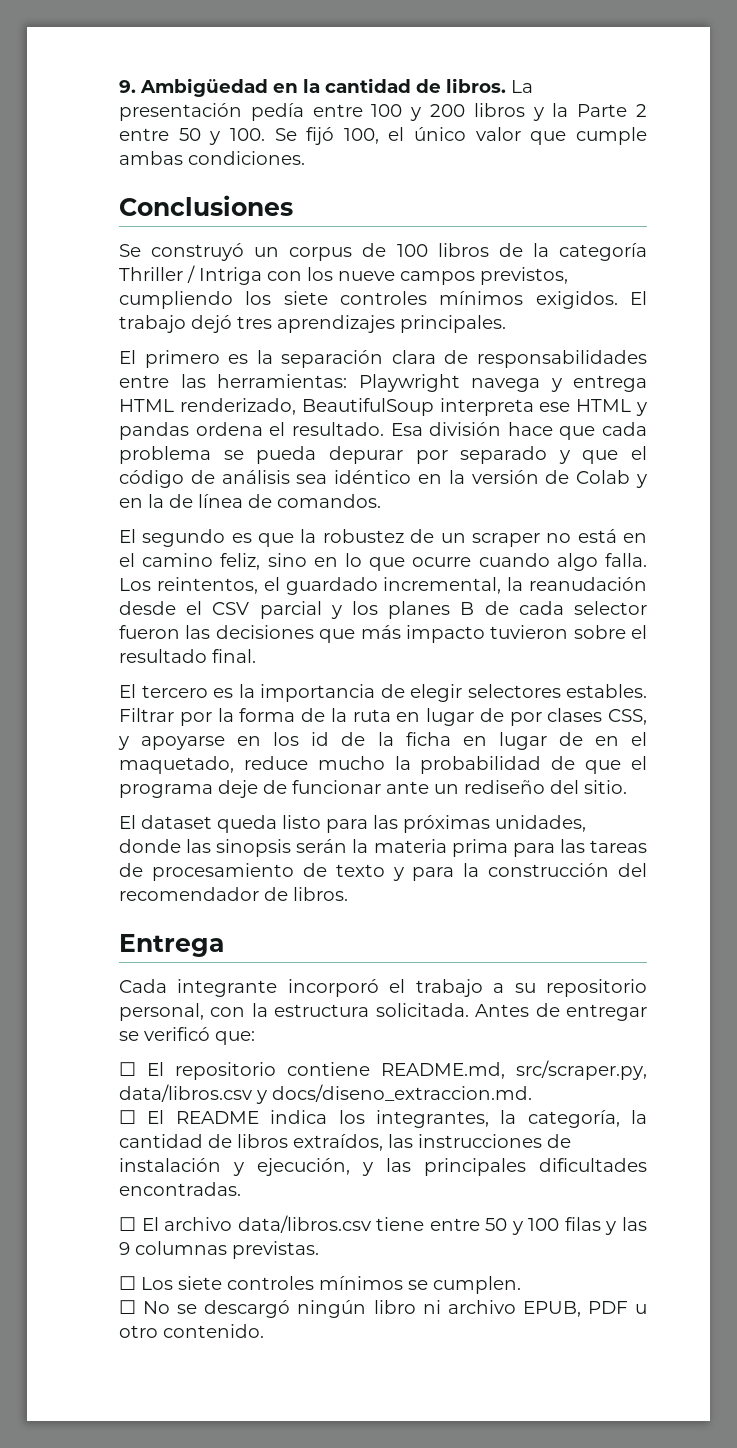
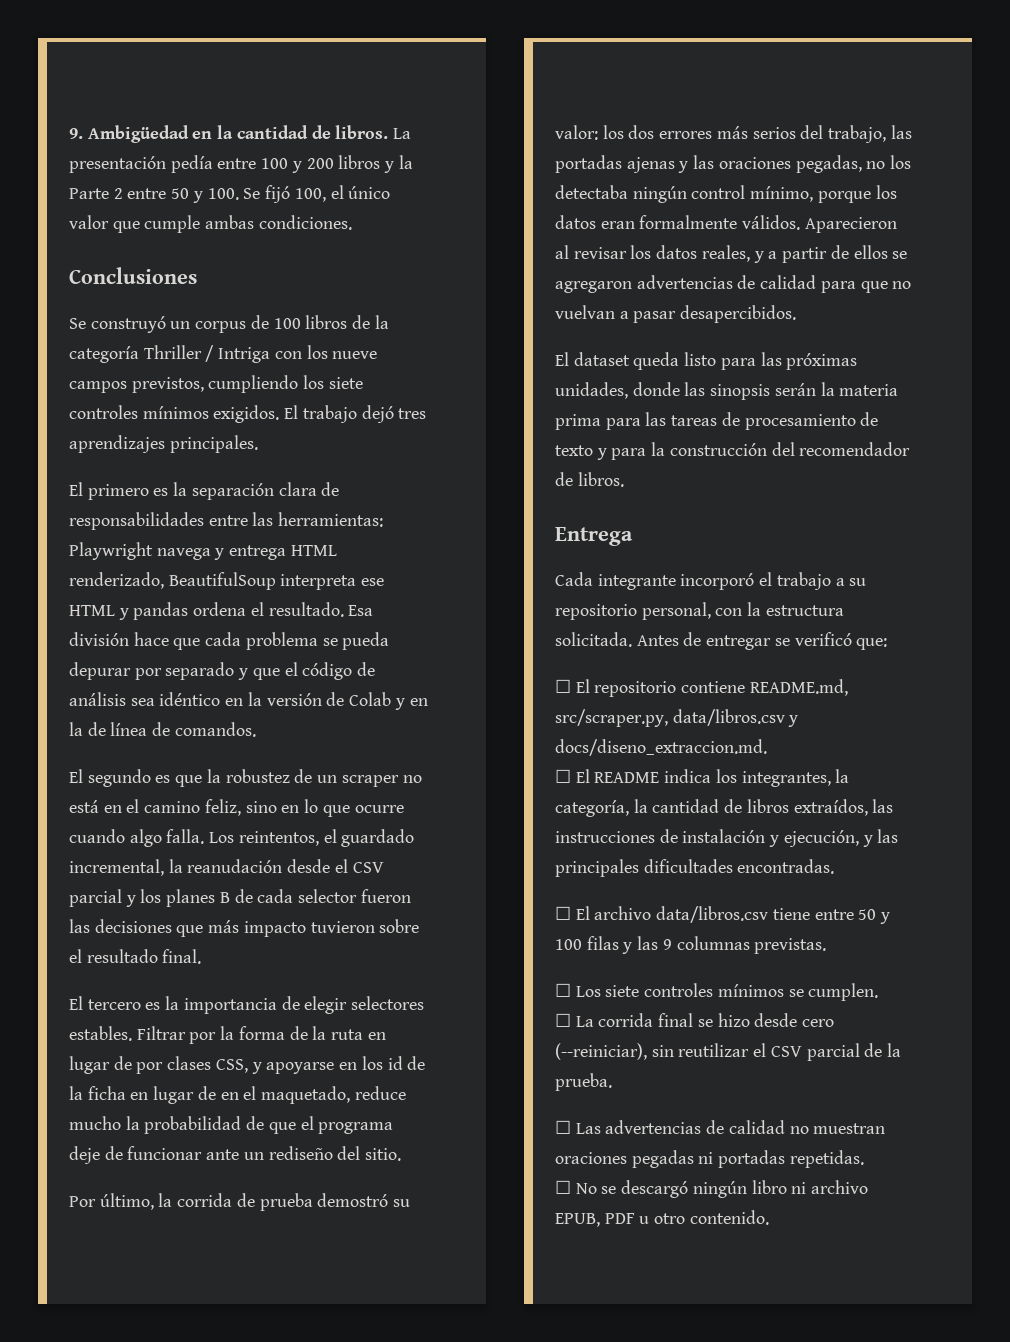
(627, 787) none -> [69,1193,411,1211] [555,125,912,143] [555,155,912,173] [555,185,897,203] [555,215,897,233] [555,245,908,263] [555,275,912,293] [555,305,797,323] // Por último, la corrida de prueba demostró su valor: los dos errores más serios del trabajo, las portadas ajenas y las oraciones pegadas, no los detectaba ningún control mínimo, porque los datos eran formalmente válidos. Aparecieron al revisar los datos reales, y a partir de ellos se agregaron advertencias de calidad para que no vuelvan a pasar desapercibidos.
(521, 1285) none -> [555,1013,835,1027] [555,1043,902,1061] [555,1073,612,1091] [555,1120,886,1134] [555,1150,864,1168] // ☐ La corrida final se hizo desde cero (--reiniciar), sin reutilizar el CSV parcial de la prueba. // ☐ Las advertencias de calidad no muestran oraciones pegadas ni portadas repetidas.

